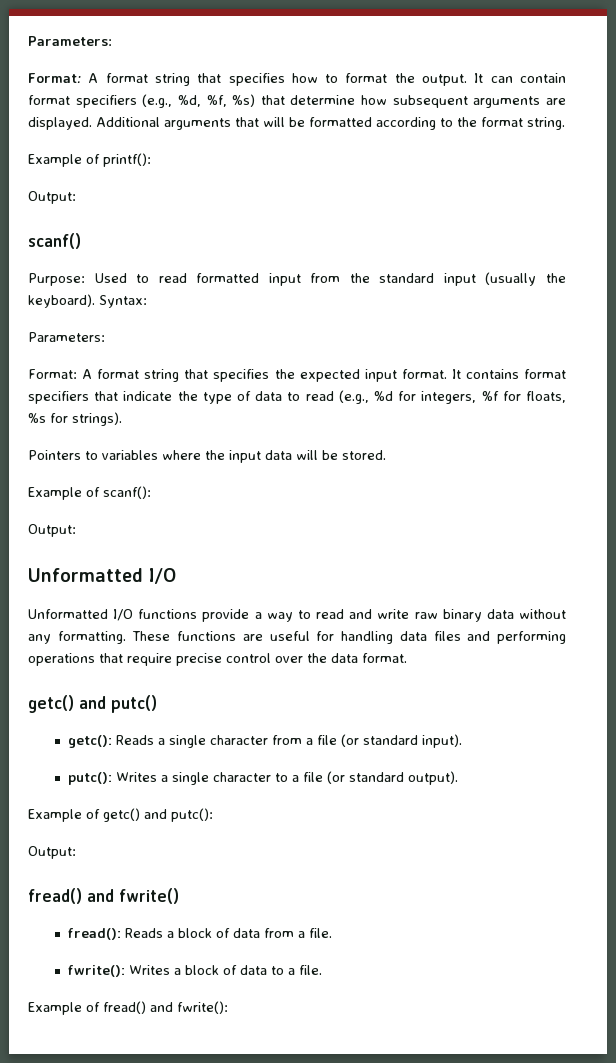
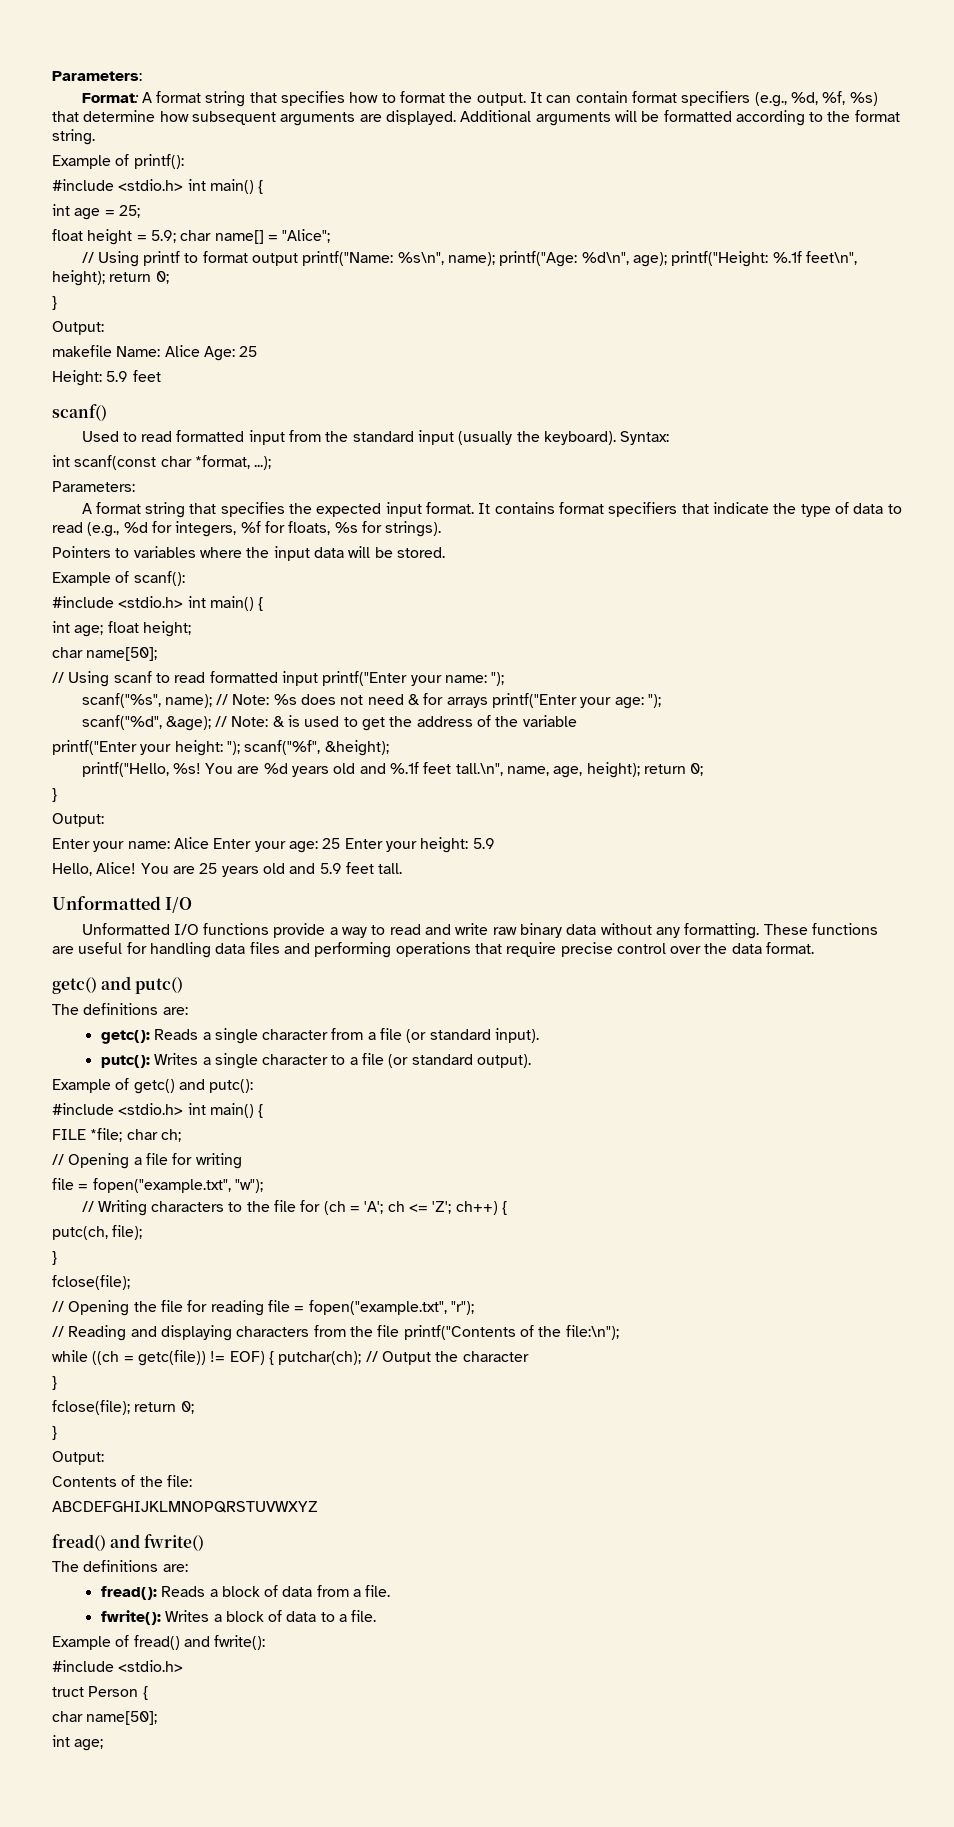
[235,117,259,127] that -> (611, 119) none
[28,191,76,204] Output: -> [52,179,264,194] [52,204,140,220] [52,229,331,245] [81,251,858,267] [52,270,169,286] [52,296,57,310] [52,321,104,335] [52,345,258,361] [52,370,161,386] #include <stdio.h> int main() { // int age = 25; // float height = 5.9; char name[] = "Alice"; // // Using printf to format output printf("Name: %s\n", name); printf("Age: %d\n", age); printf("Height: %.1f feet\n", height); return 0; // } // Output: // makefile Name: Alice Age: 25 // Height: 5.9 feet
[28,273,85,286] Purpose: -> (107, 412) none
[28,332,105,342] [28,369,77,379] // Parameters: // Format: -> [52,455,272,470] [52,481,135,492] // int scanf(const char *format, ...); // Parameters: //
[28,524,76,537] Output: -> [52,596,264,611] [52,621,191,637] [52,647,158,661] [52,671,505,687] [81,693,662,709] [81,715,577,731] [52,740,389,756] [81,762,704,778] [52,788,57,802] [52,813,104,827] [52,837,495,853] [52,862,403,877] #include <stdio.h> int main() { // int age; float height; // char name[50]; // // Using scanf to read formatted input printf("Enter your name: "); // scanf("%s", name); // Note: %s does not need & for arrays printf("Enter your age: "); // scanf("%d", &age); // Note: & is used to get the address of the variable // printf("Enter your height: "); scanf("%f", &height); // printf("Hello, %s! You are %d years old and %.1f feet tall.\n", name, age, height); return 0; // } // Output: // Enter your name: Alice Enter your age: 25 Enter your height: 5.9 // Hello, Alice! You are 25 years old and 5.9 feet tall.
(157, 704) none -> [52,1003,188,1015] // The definitions are:
[28,846,76,859] Output: -> [52,1103,264,1118] [52,1128,181,1142] [52,1153,242,1169] [52,1178,263,1193] [81,1200,508,1216] [52,1225,143,1240] [52,1251,57,1265] [52,1275,130,1290] [52,1300,474,1316] [52,1325,619,1341] [52,1350,529,1366] [52,1376,57,1390] [52,1400,194,1415] [52,1426,57,1440] [52,1451,104,1465] [52,1475,192,1487] [52,1501,318,1513] #include <stdio.h> int main() { // FILE *file; char ch; // // Opening a file for writing // file = fopen("example.txt", "w"); // // Writing characters to the file for (ch = 'A'; ch <= 'Z'; ch++) { // putc(ch, file); // } // fclose(file); // // Opening the file for reading file = fopen("example.txt", "r"); // // Reading and displaying characters from the file printf("Contents of the file:\n"); // while ((ch = getc(file)) != EOF) { putchar(ch); // Output the character // } // fclose(file); return 0; // } // Output: // Contents of the file: // ABCDEFGHIJKLMNOPQRSTUVWXYZ
(179, 896) none -> [52,1560,188,1572] // The definitions are:
(228, 1007) none -> [52,1660,184,1672] [52,1686,148,1700] [52,1711,158,1725] [52,1735,104,1751] // #include <stdio.h> // truct Person { // char name[50]; // int age;

